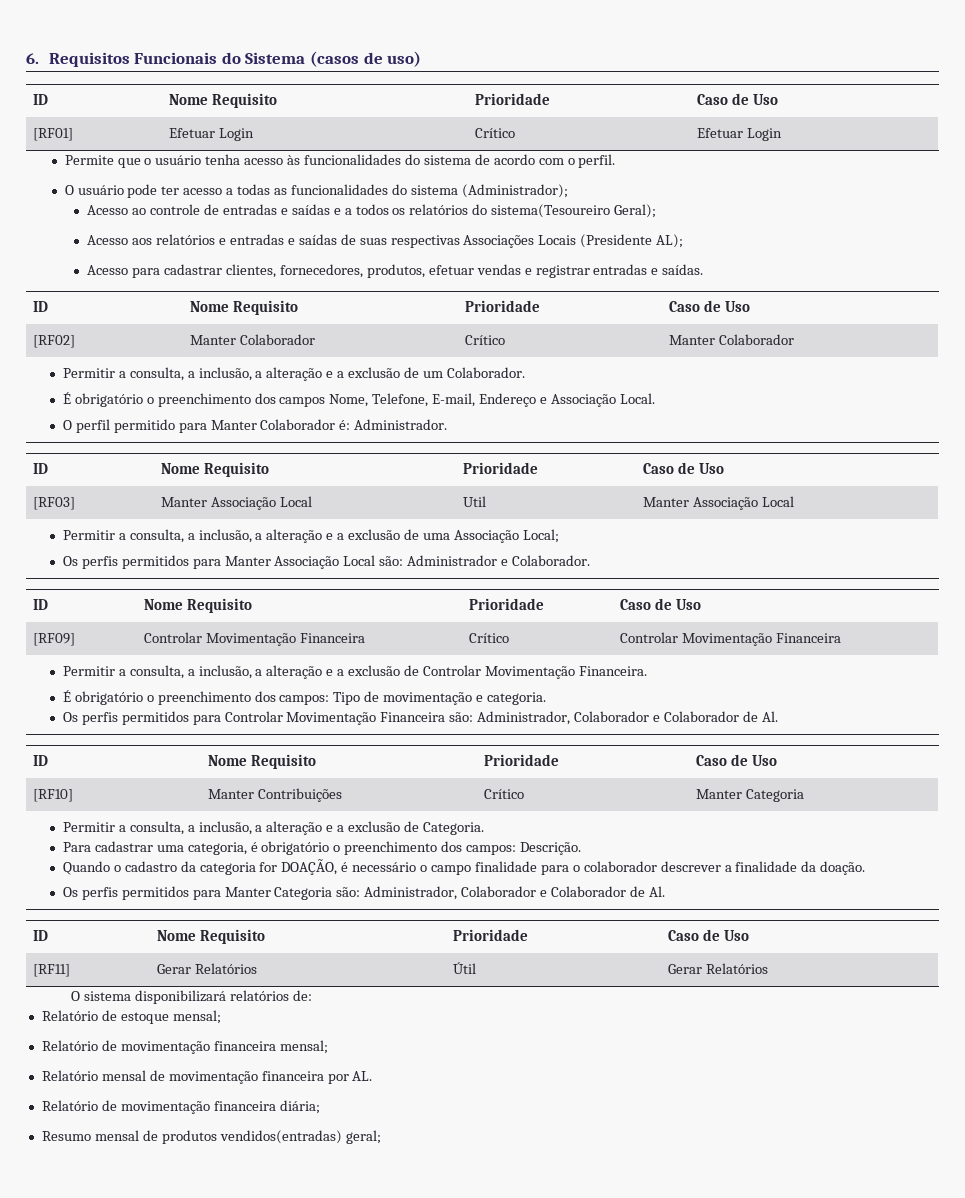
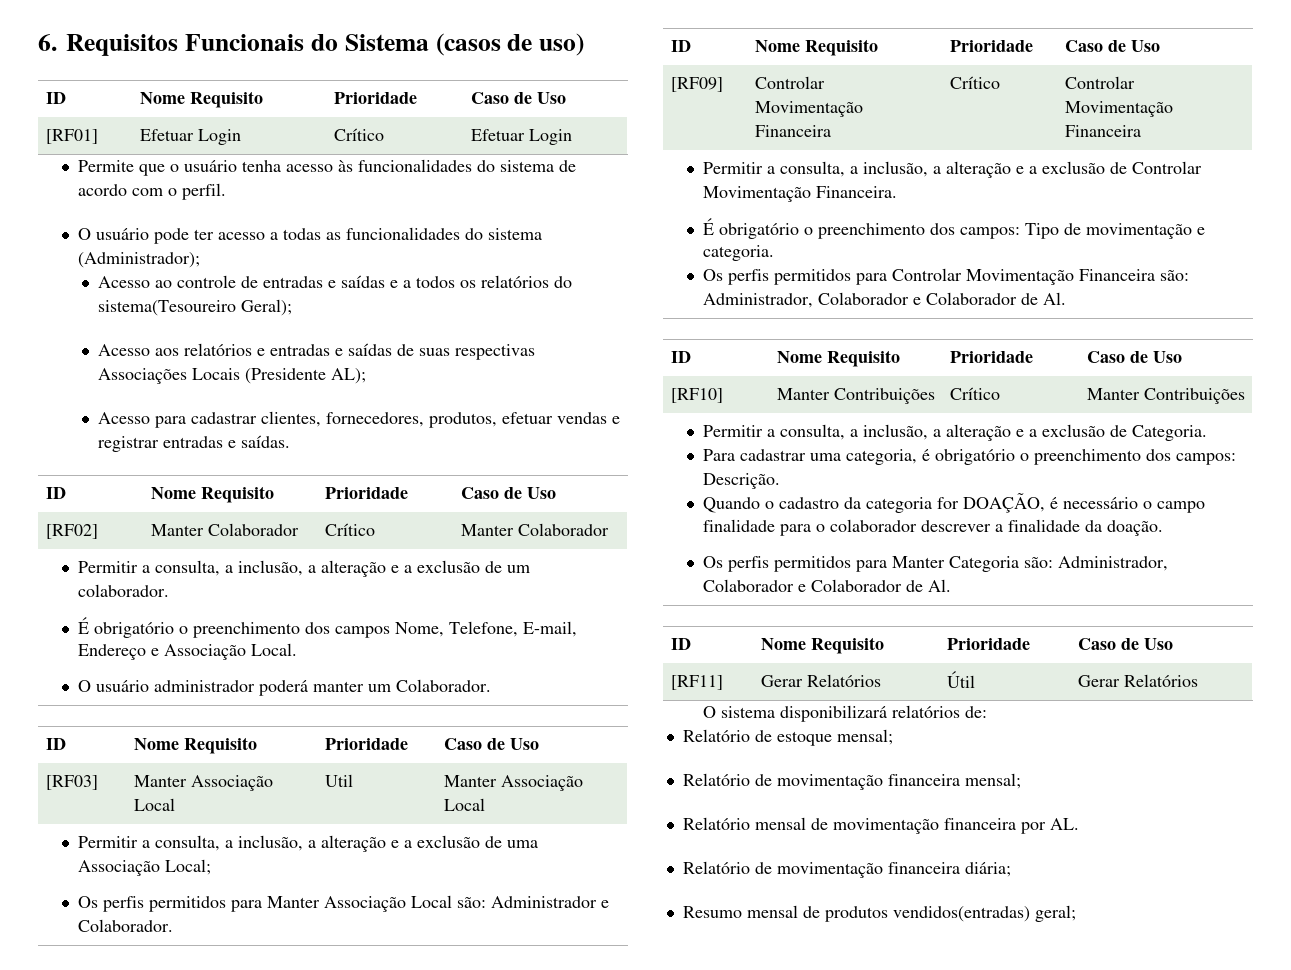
[446,367,525,378] Colaborador. -> [77,584,169,597] colaborador.
[75,419,448,433] perfil permitido para Manter Colaborador é: Administrador. -> [95,679,491,696] usuário administrador poderá manter um Colaborador.
[746,789,805,802] Categoria -> [1143,388,1245,404] Contribuições

